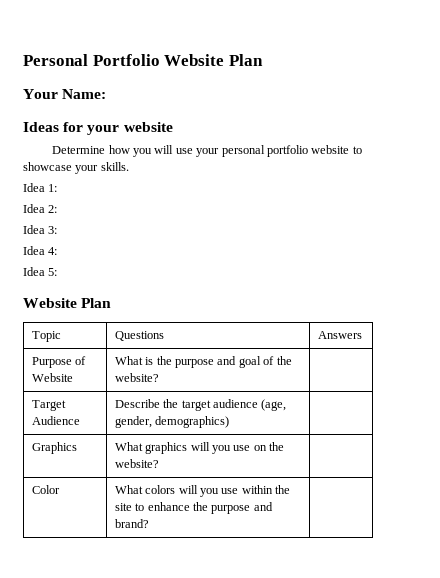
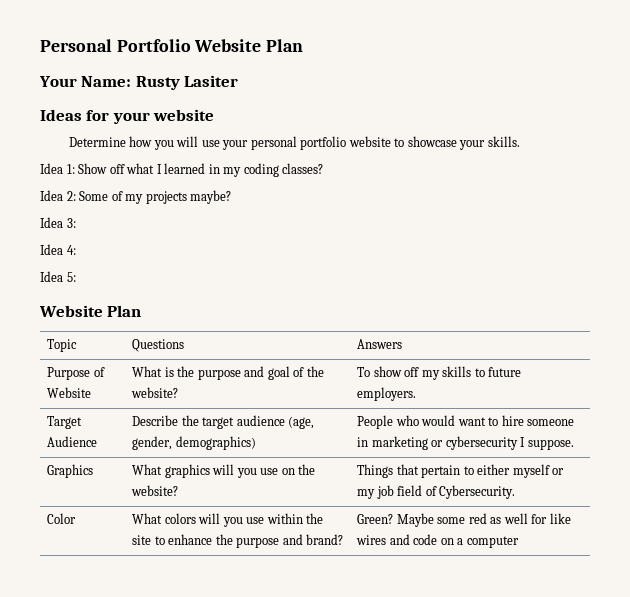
(107, 94) none -> [135,75,239,90] Rusty Lasiter
[23,204,58,213] // Idea 2: -> [78,163,324,177] [40,190,232,204] Show off what I learned in my coding classes? // Idea 2: Some of my projects maybe?
(159, 377) none -> [357,366,522,380] [357,387,417,401] To show off my skills to future employers.
(230, 422) none -> [357,415,575,429] [357,436,574,450] People who would want to hire someone in marketing or cybersecurity I suppose.
(159, 463) none -> [357,464,565,478] [357,485,516,499] Things that pertain to either myself or my job field of Cybersecurity.
(149, 523) none -> [357,513,571,527] [356,534,519,548] Green? Maybe some red as well for like wires and code on a computer

